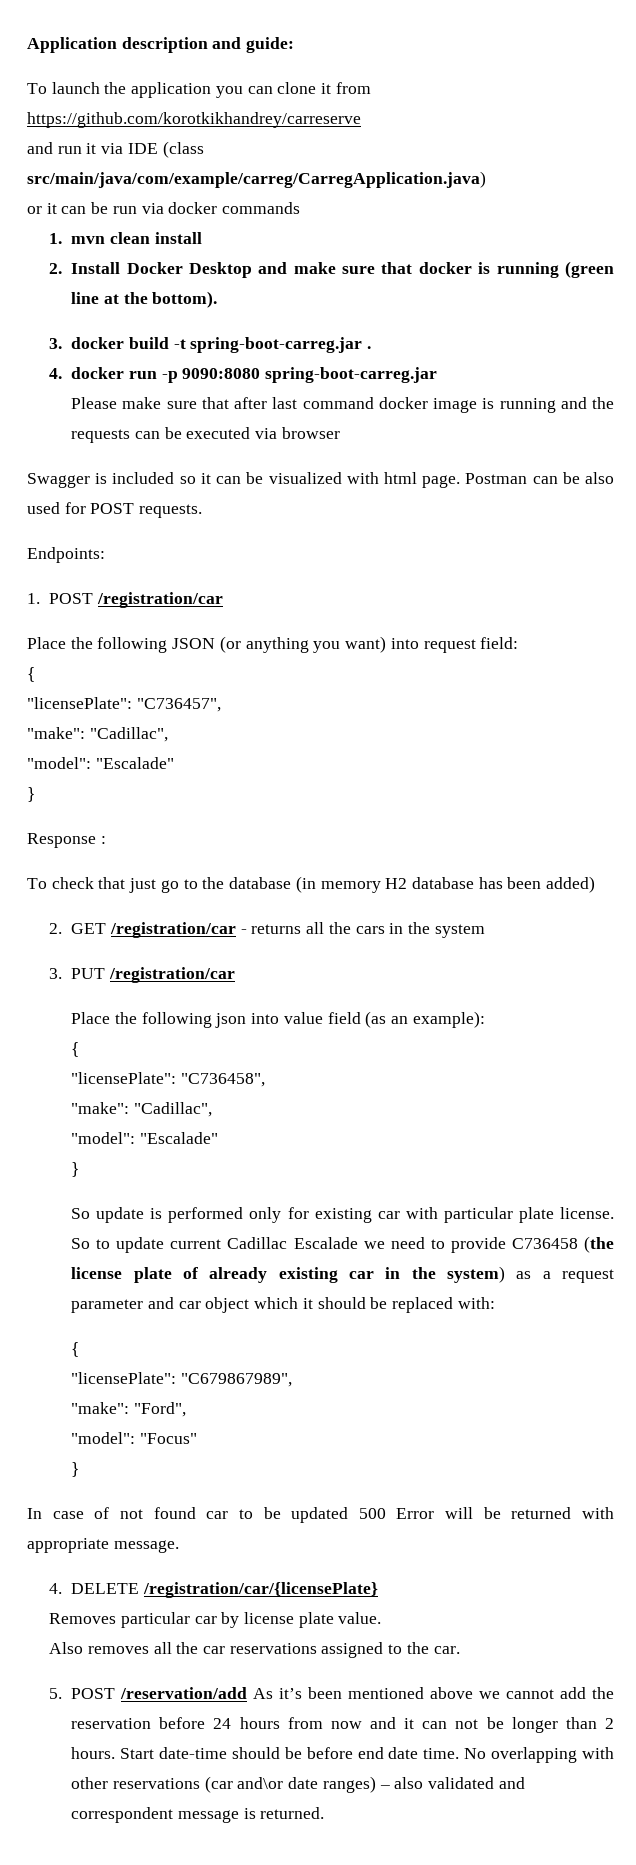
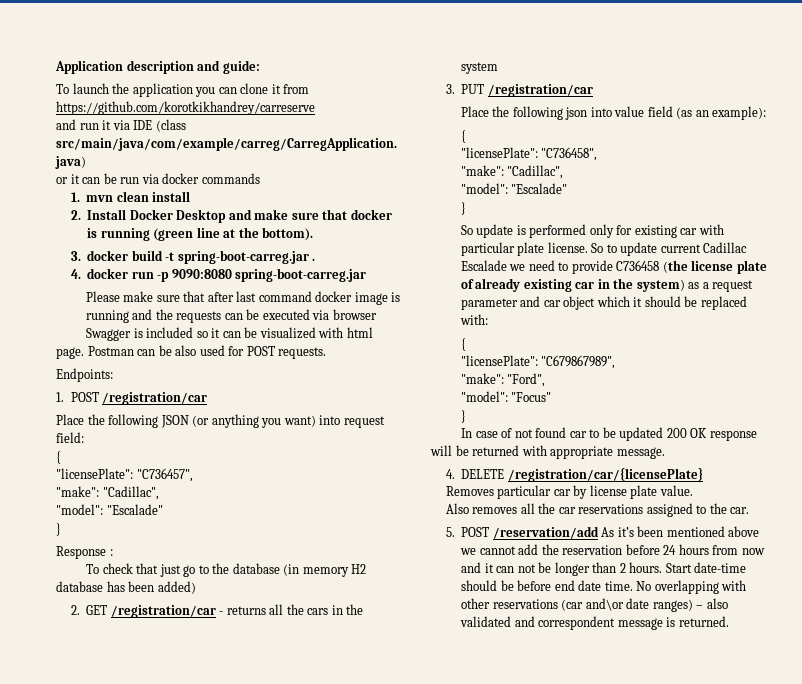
[358,1508,435,1519] 500 Error -> [666,428,757,441] 200 OK response

